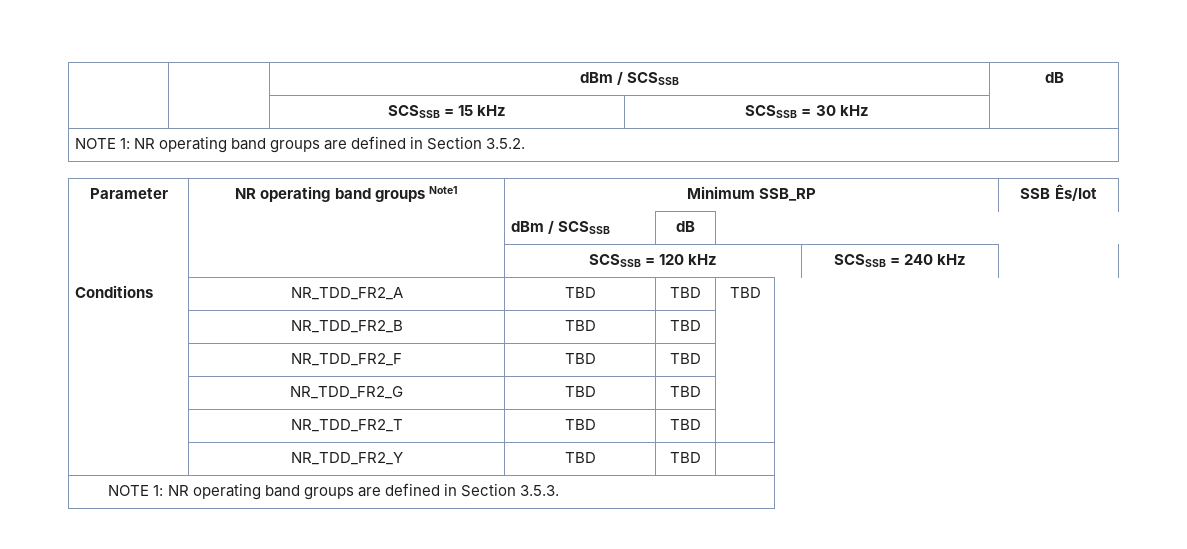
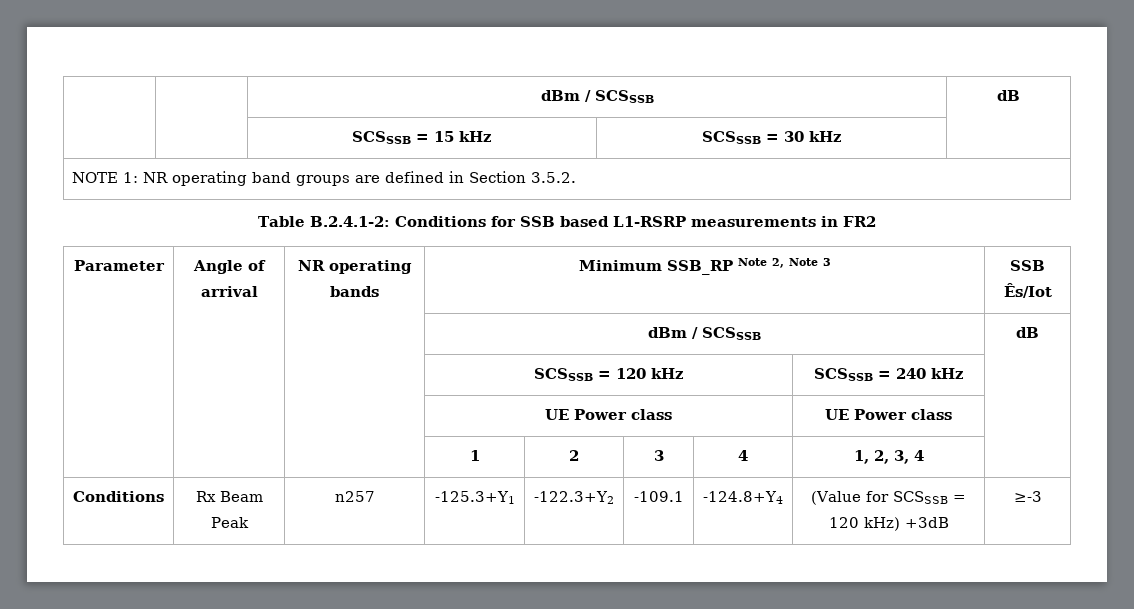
[89,188,168,199] [235,186,458,202] // Parameter | NR operating band groups Note1 -> [258,216,876,227] [73,260,165,271] [193,260,266,274] [200,286,258,297] [298,260,412,274] [330,286,379,297] // Table B.2.4.1-2: Conditions for SSB based L1-RSRP measurements in FR2 // Parameter | Angle of arrival | NR operating bands
(817, 194) none -> [737,258,831,268] Note 2, Note 3
[510,220,610,234] [676,221,695,232] dBm / SCSSSB | dB // | | -> [647,327,761,340] [1016,327,1039,338] | dBm / SCSSSB | dB // | | |
[74,285,153,298] [290,287,403,300] [564,287,596,298] [670,287,701,298] [729,287,761,298] [290,320,403,333] [564,320,596,331] [670,320,701,331] [291,353,402,366] [564,353,596,364] [670,353,701,364] [290,386,403,399] [564,386,596,397] [670,386,701,397] [290,419,403,432] [564,419,596,430] [670,419,701,430] [290,452,403,465] [564,452,596,463] [670,452,701,463] [108,483,559,500] Conditions | NR_TDD_FR2_A | TBD | TBD | TBD // | NR_TDD_FR2_B | TBD | TBD | // | NR_TDD_FR2_F | TBD | TBD | // | NR_TDD_FR2_G | TBD | TBD | // | NR_TDD_FR2_T | TBD | TBD | // | NR_TDD_FR2_Y | TBD | TBD | // NOTE 1: NR operating band groups are defined in Section 3.5.3. -> [545,409,672,420] [825,409,952,420] [469,450,480,461] [569,450,579,461] [653,450,664,461] [738,450,748,461] [853,450,924,464] [73,491,164,502] [195,491,263,502] [210,517,249,528] [334,491,375,502] [434,491,515,504] [534,491,614,504] [633,491,684,502] [703,491,783,504] [811,491,966,505] [828,517,949,531] [1013,491,1042,502] | | | UE Power class | UE Power class | // | | | 1 | 2 | 3 | 4 | 1, 2, 3, 4 | // Conditions | Rx Beam Peak | n257 | -125.3+Y1 | -122.3+Y2 | -109.1 | -124.8+Y4 | (Value for SCSSSB = 120 kHz) +3dB | ≥-3

